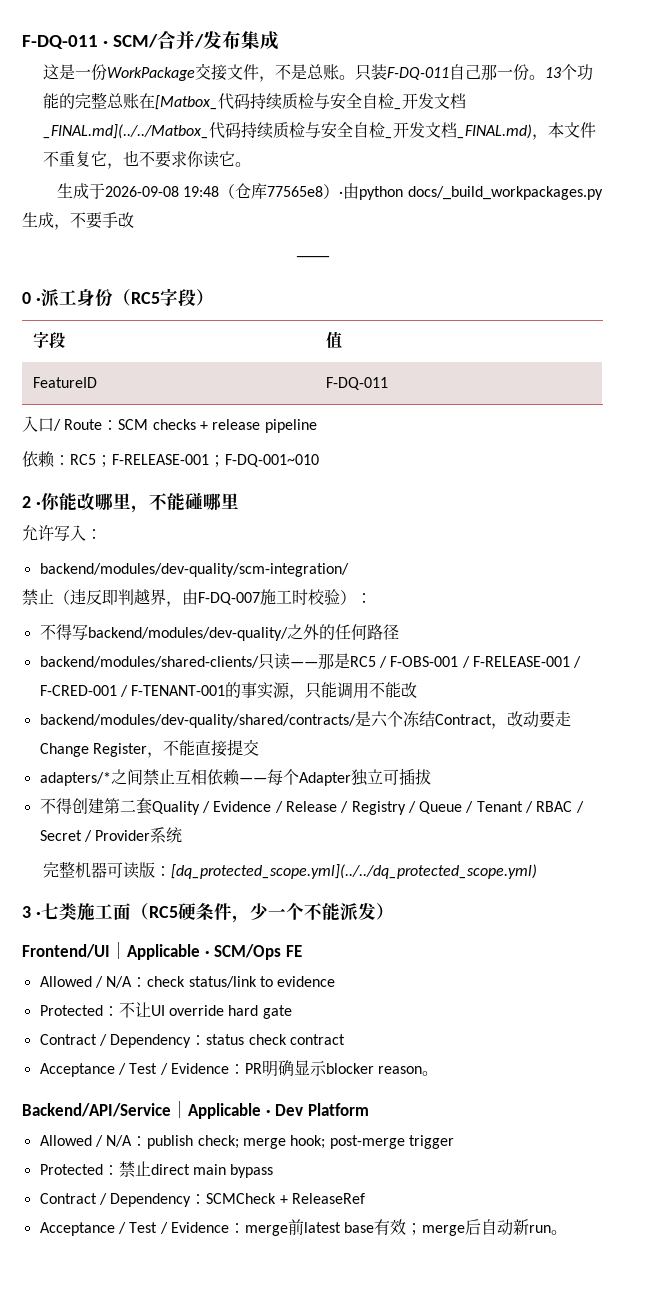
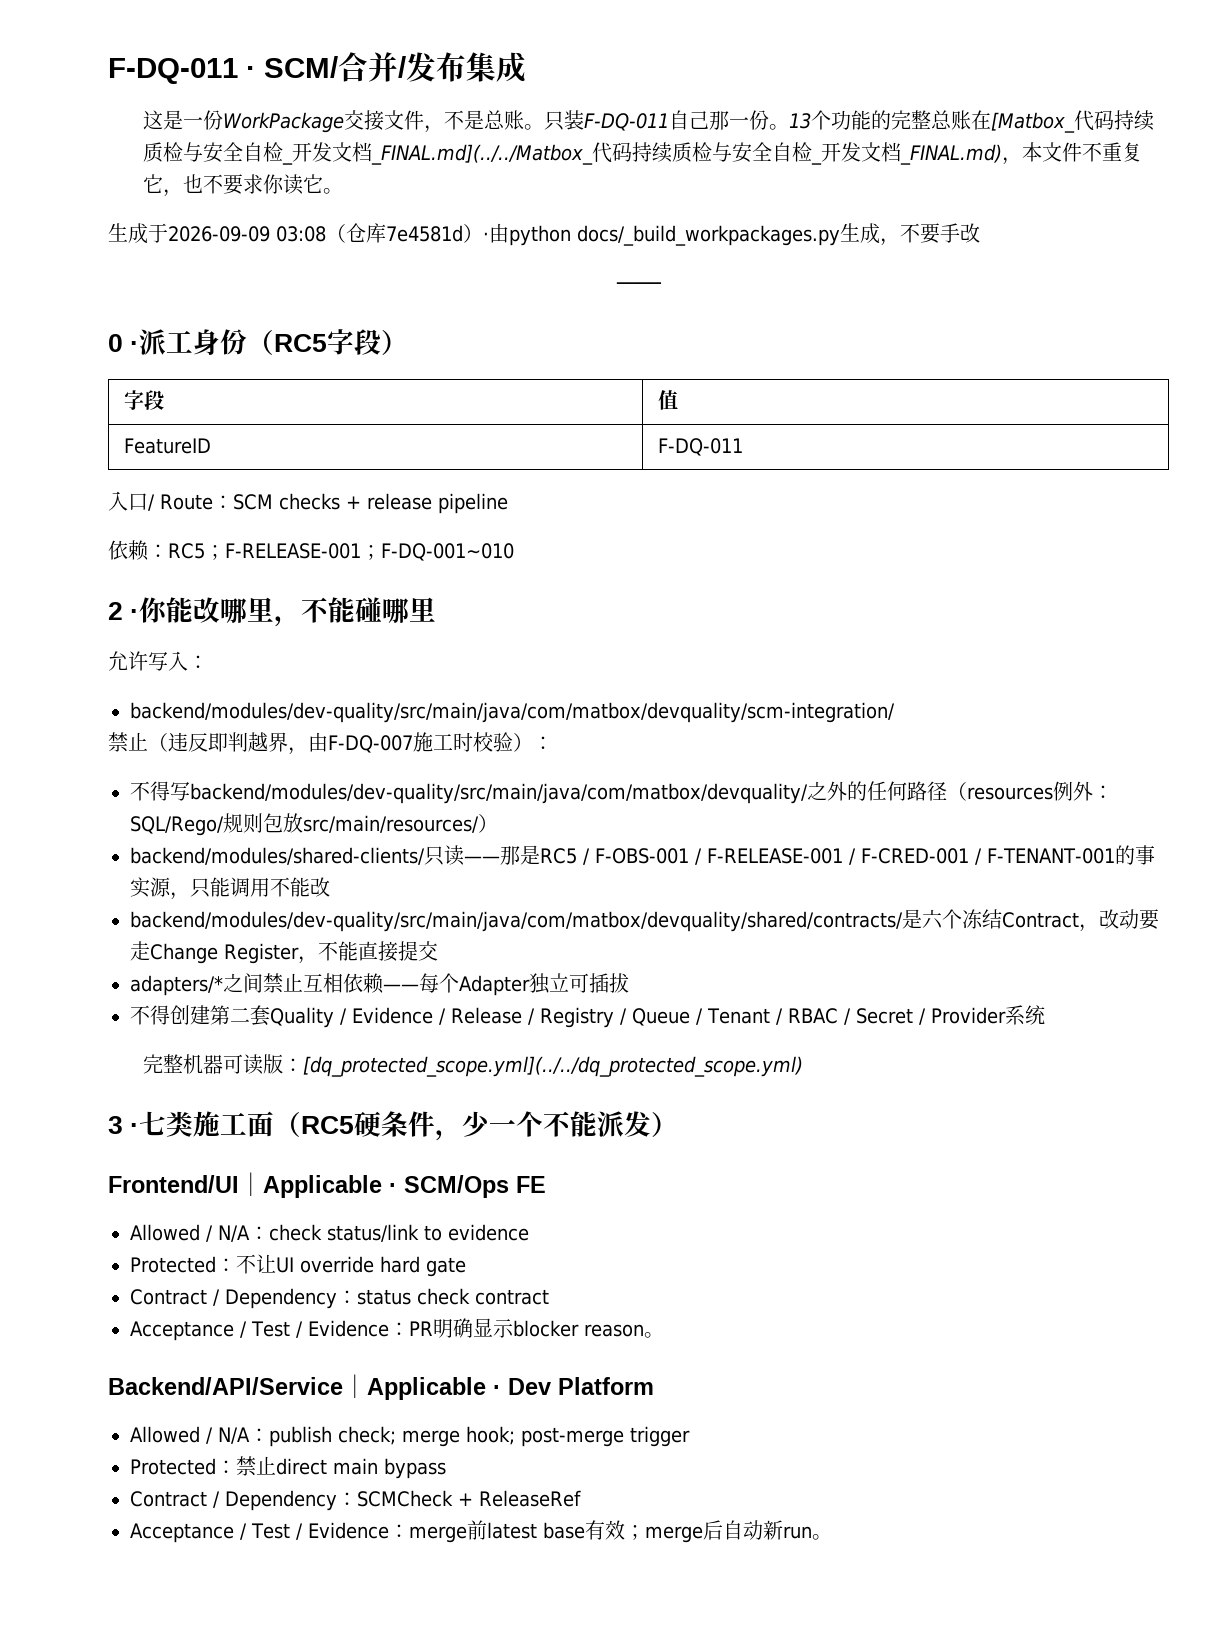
[105,183,324,199] 2026-09-08 19:48（仓库77565e8 -> [168,223,463,243] 2026-09-09 03:08（仓库7e4581d
[39,563,349,577] backend/modules/dev-quality/scm-integration/ -> [130,702,895,723] backend/modules/dev-quality/src/main/java/com/matbox/devquality/scm-integration/
[87,627,288,641] backend/modules/dev-quality/ -> [190,783,808,804] backend/modules/dev-quality/src/main/java/com/matbox/devquality/
(399, 632) none -> [946,781,1113,801] [130,813,498,836] （resources例外：SQL/Rego/规则包放src/main/resources/）
[39,714,356,728] backend/modules/dev-quality/shared/contracts/ -> [130,911,903,932] backend/modules/dev-quality/src/main/java/com/matbox/devquality/shared/contracts/

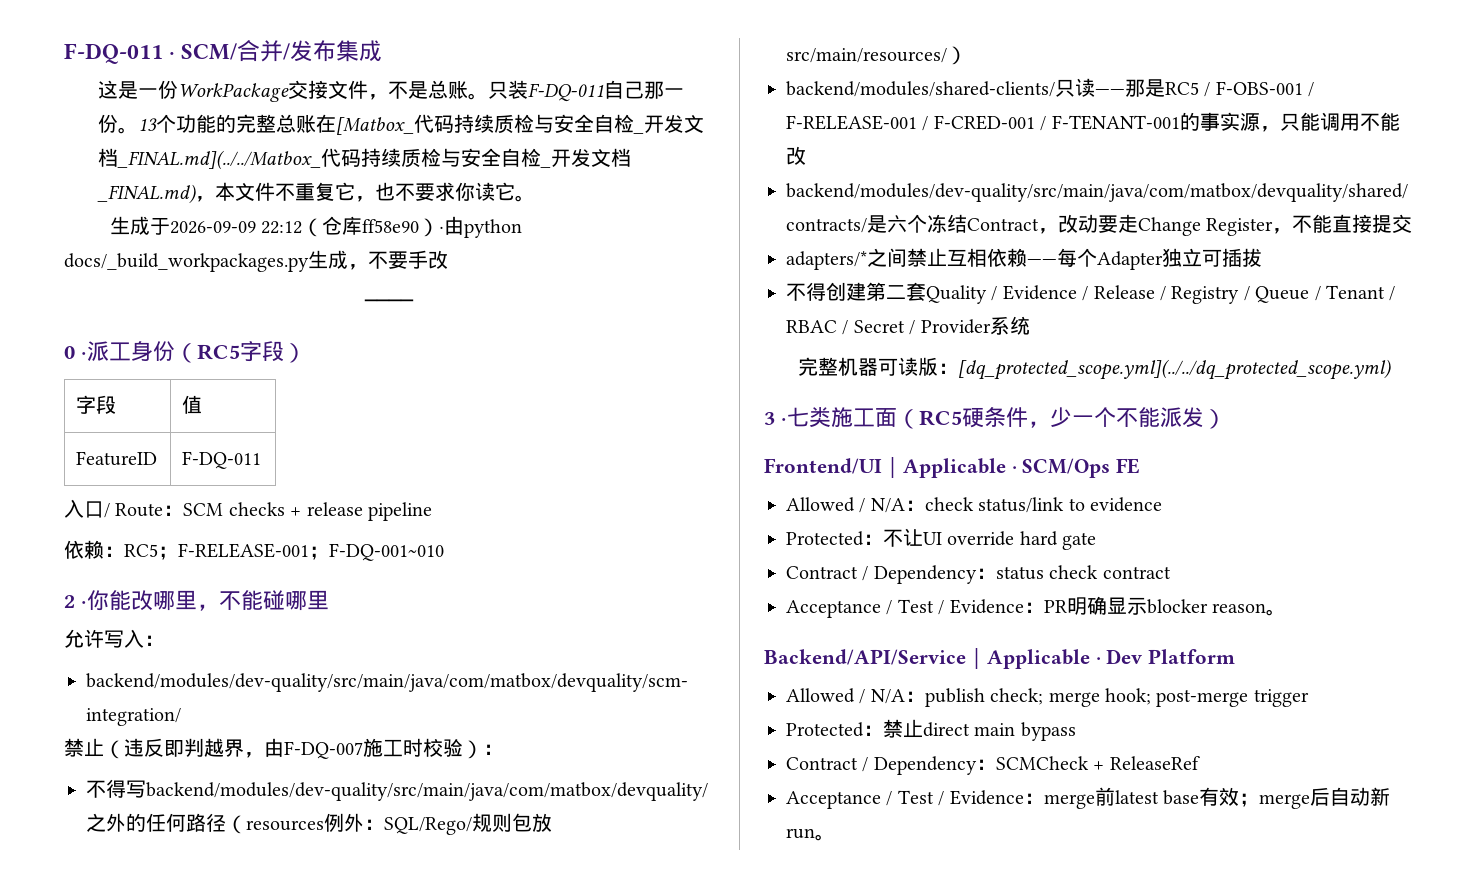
[276,223,463,243] 03:08（仓库7e4581d -> [261,216,420,237] 22:12（仓库ff58e90

